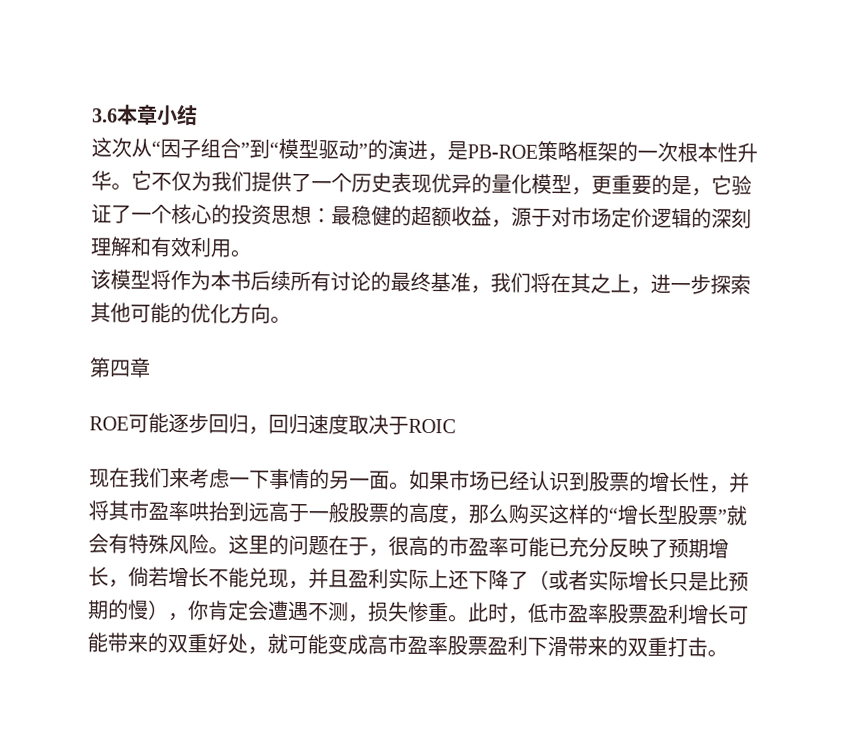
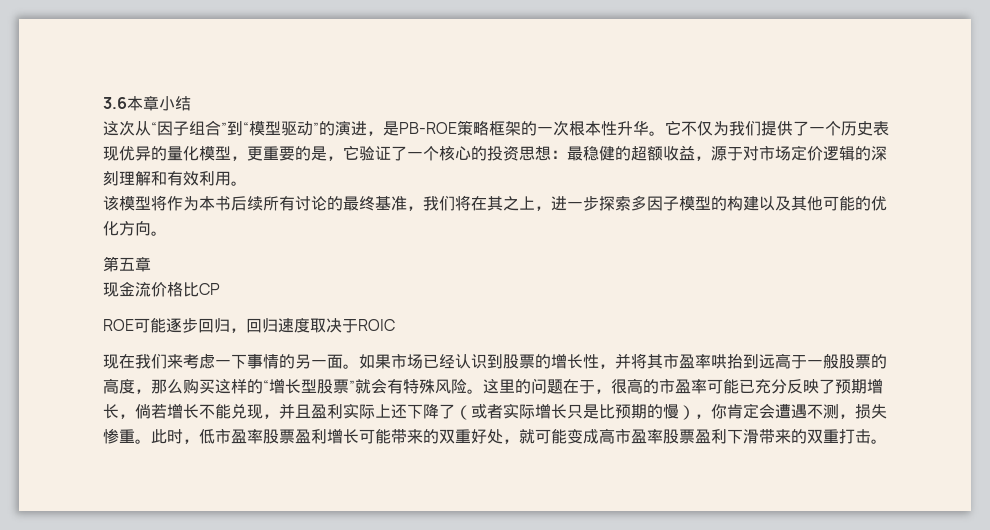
(751, 284) none -> [631,195,791,211] 多因子模型的构建以及
[109,357,151,378] 四章 -> [119,257,151,272] [103,282,220,297] 五章 // 现金流价格比CP

